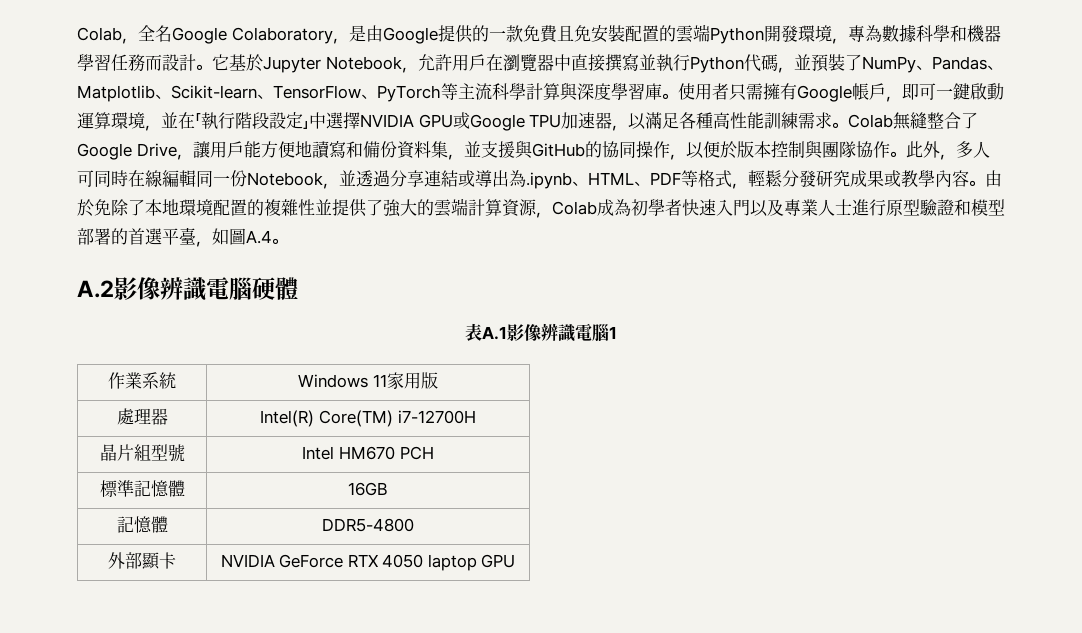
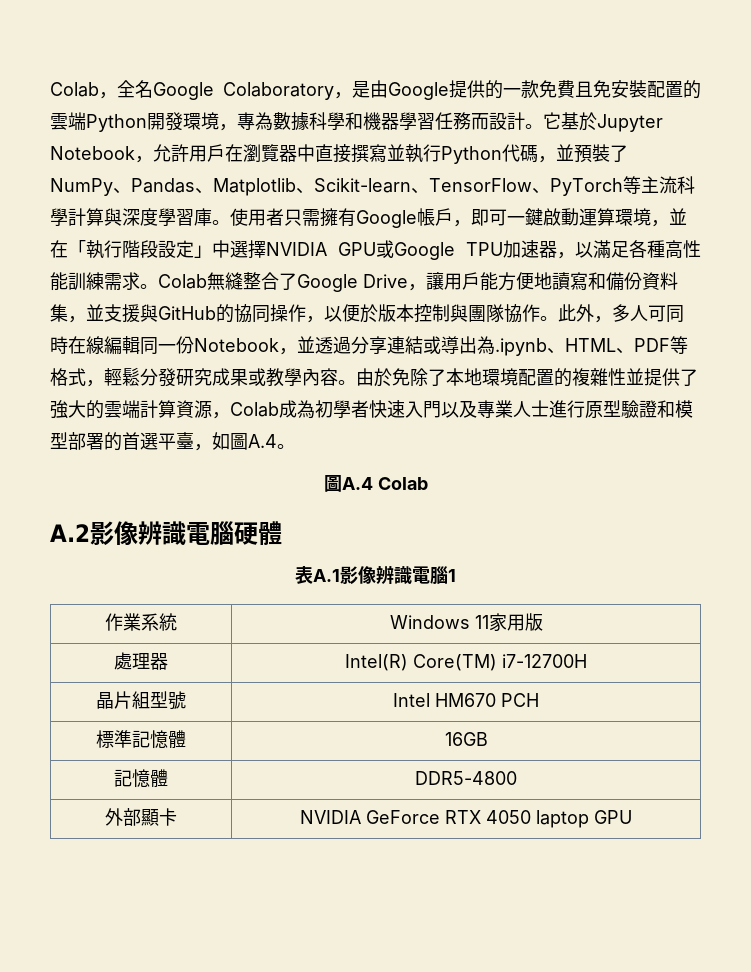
(288, 241) none -> [323,475,428,492] // 圖A.4 Colab

